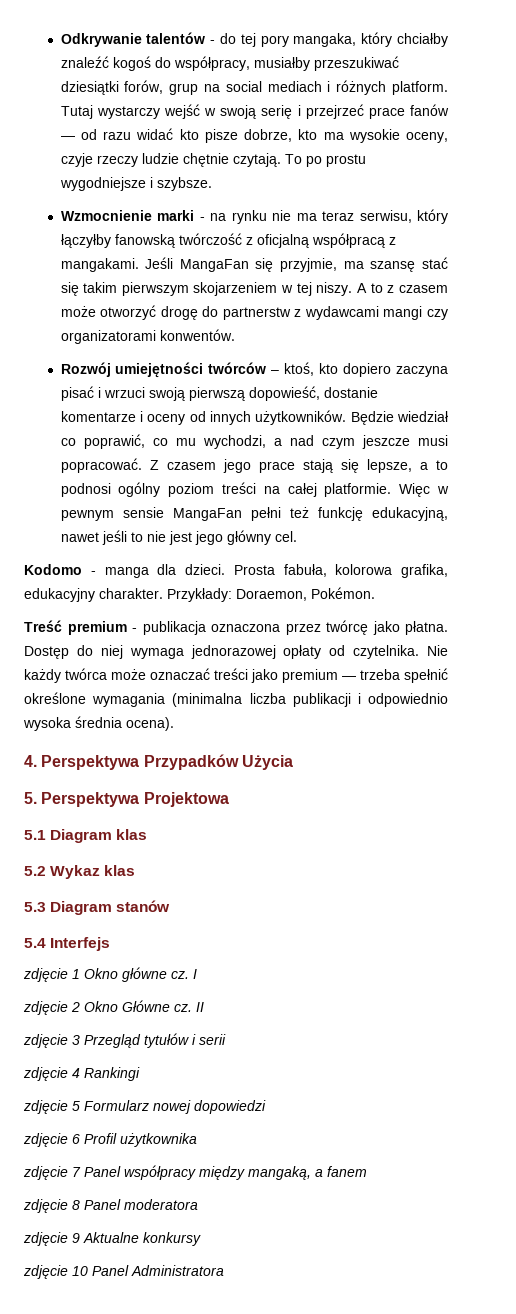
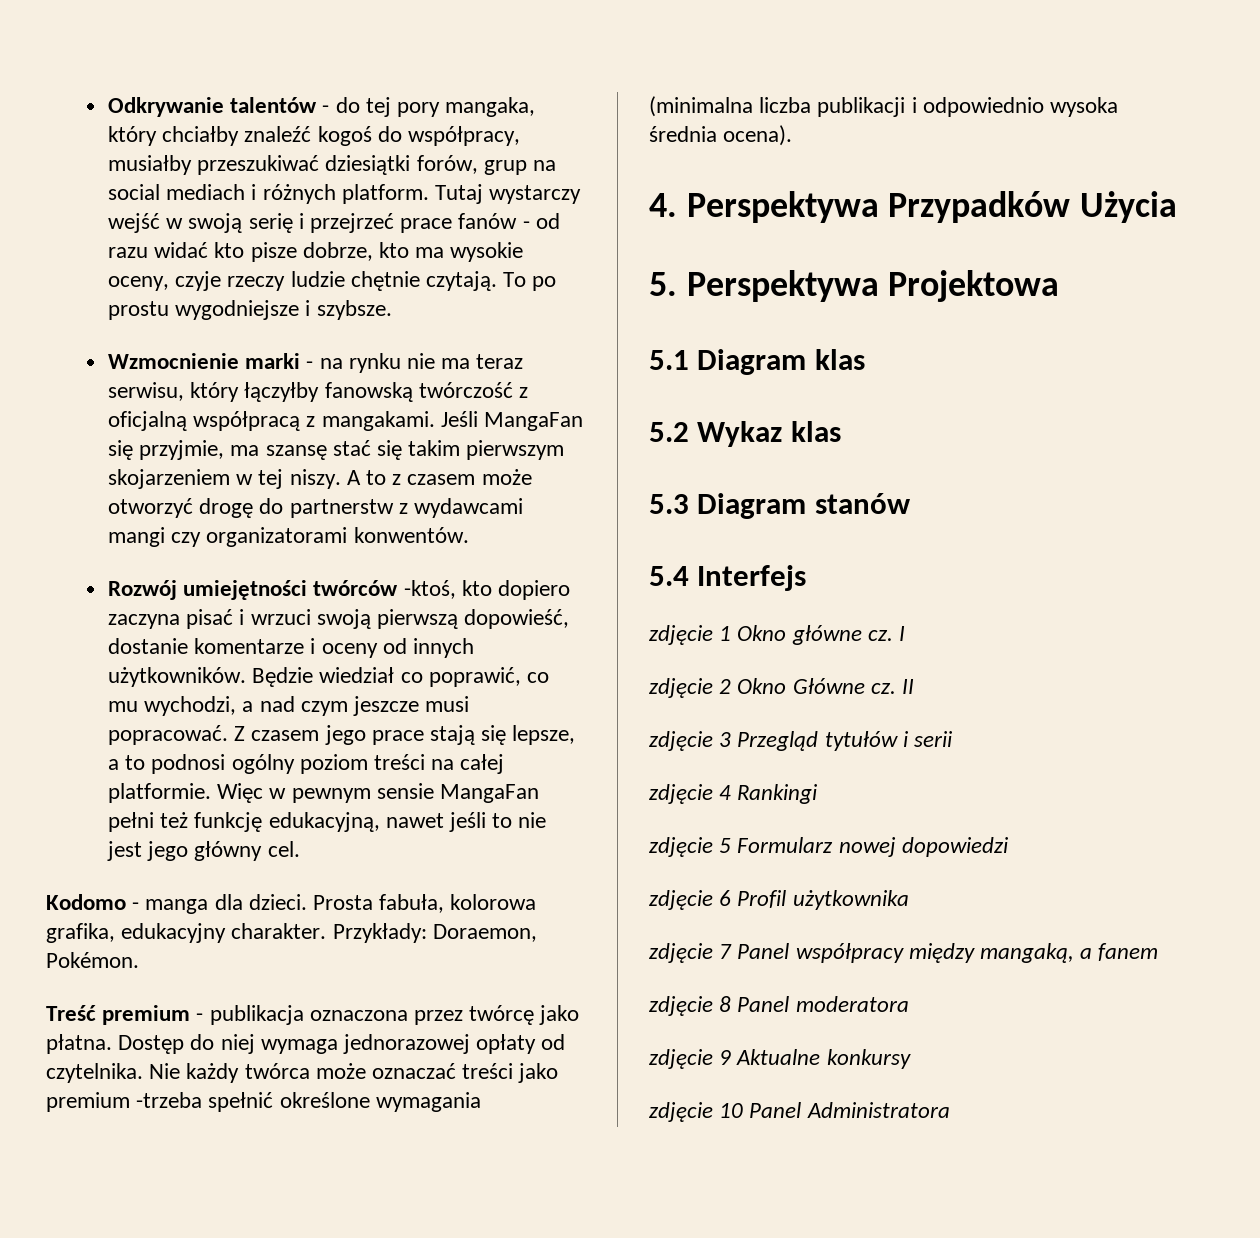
[60,136,75,140] — -> [522,221,530,229] -
[271,362,315,376] – ktoś, -> [403,580,456,599] -ktoś,
[342,669,400,680] — trzeba -> [136,1092,203,1108] -trzeba

